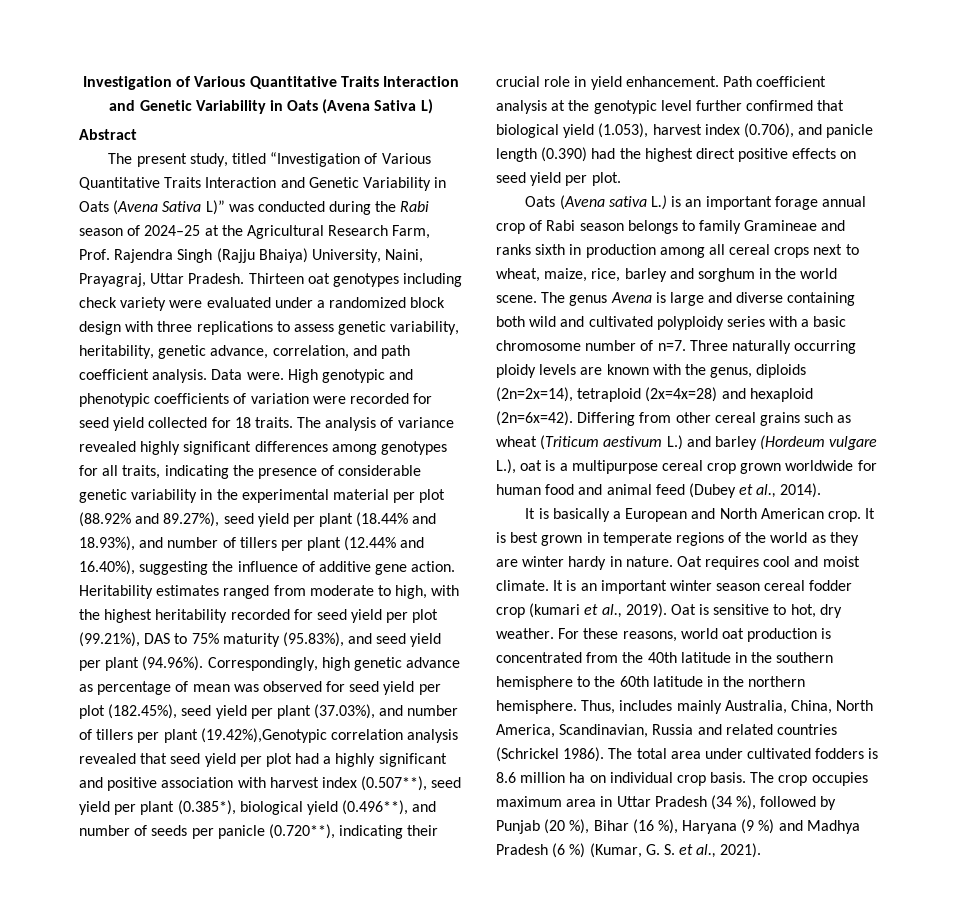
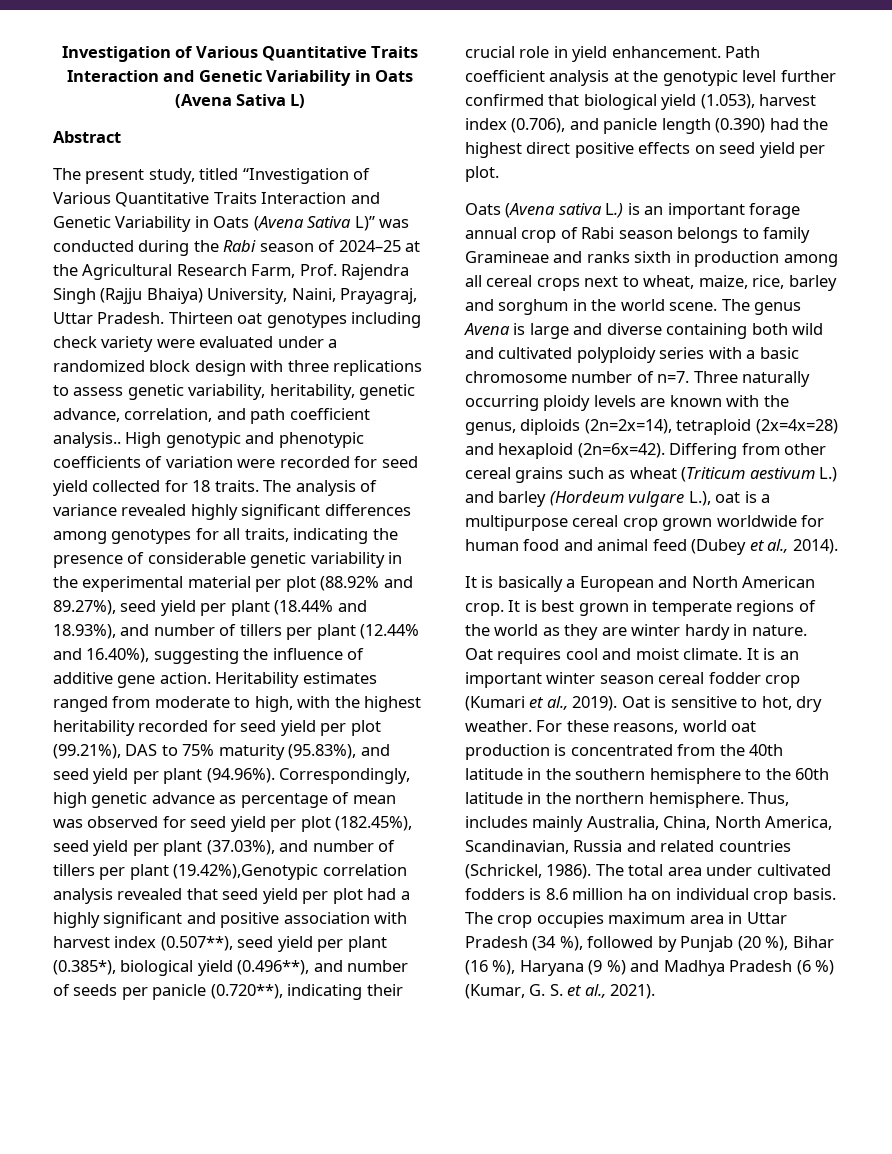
[152,369,284,383] analysis. Data were. -> [53,432,121,448] analysis..
[529,603,581,618] (kumari -> [465,696,525,711] (Kumari
[496,747,559,762] (Schrickel -> [465,864,542,879] (Schrickel,

